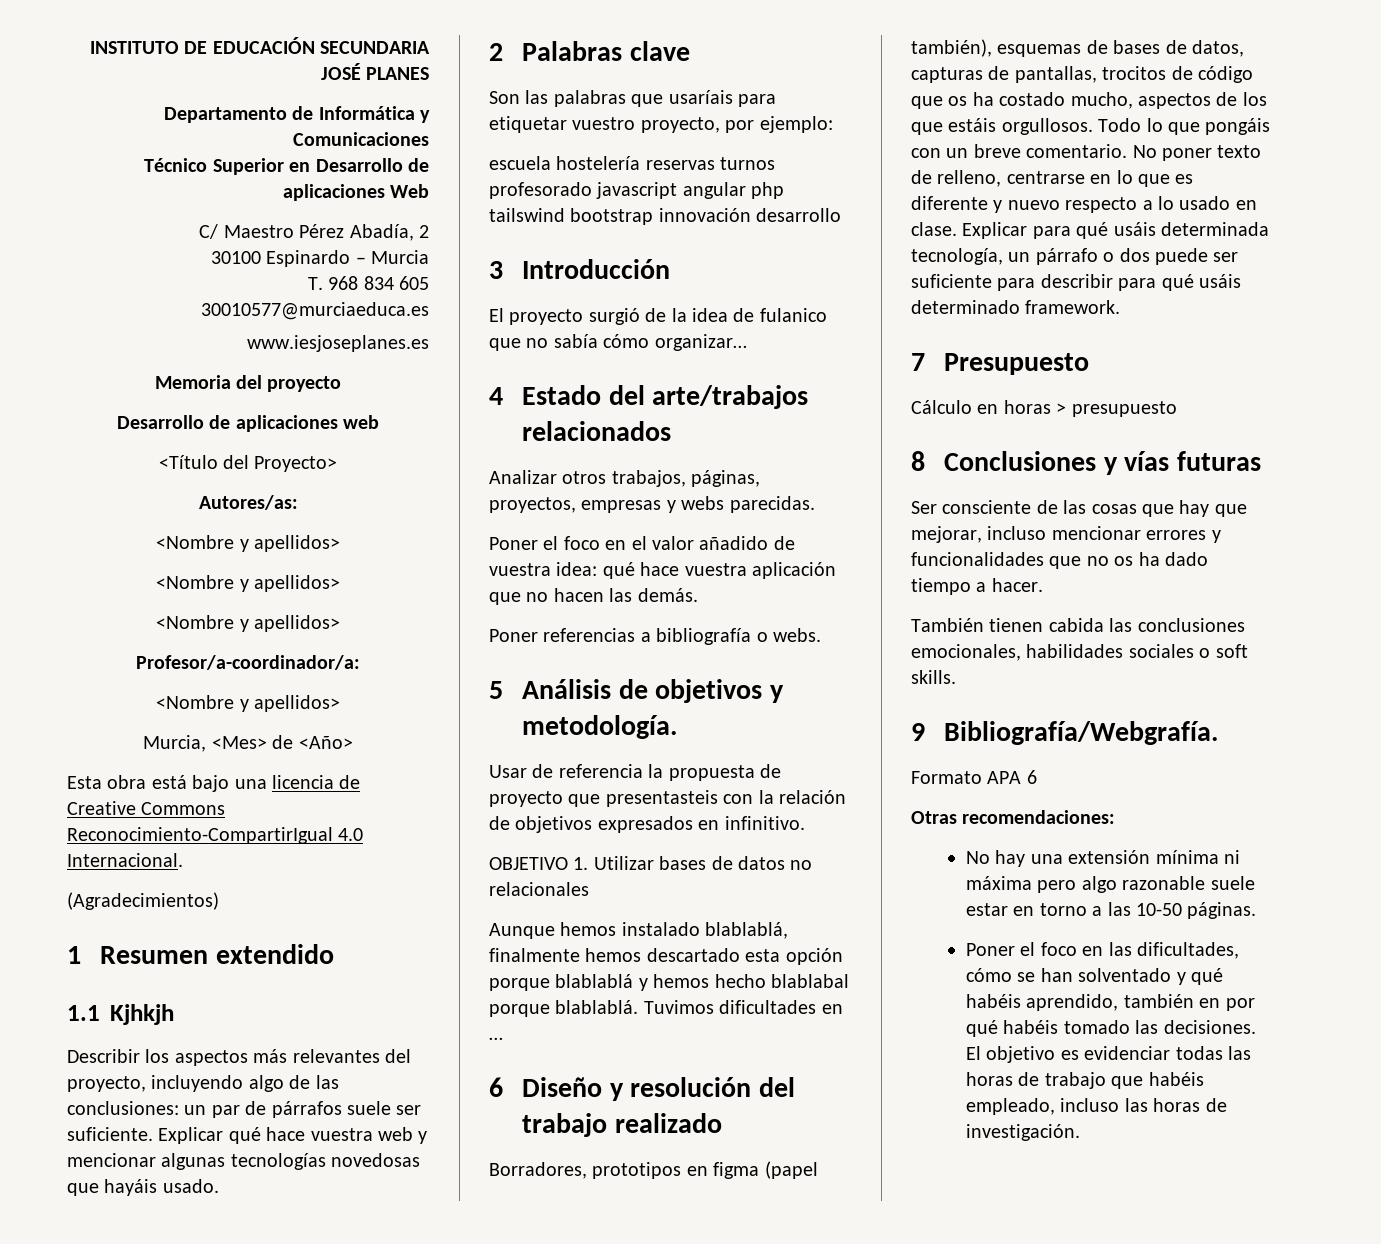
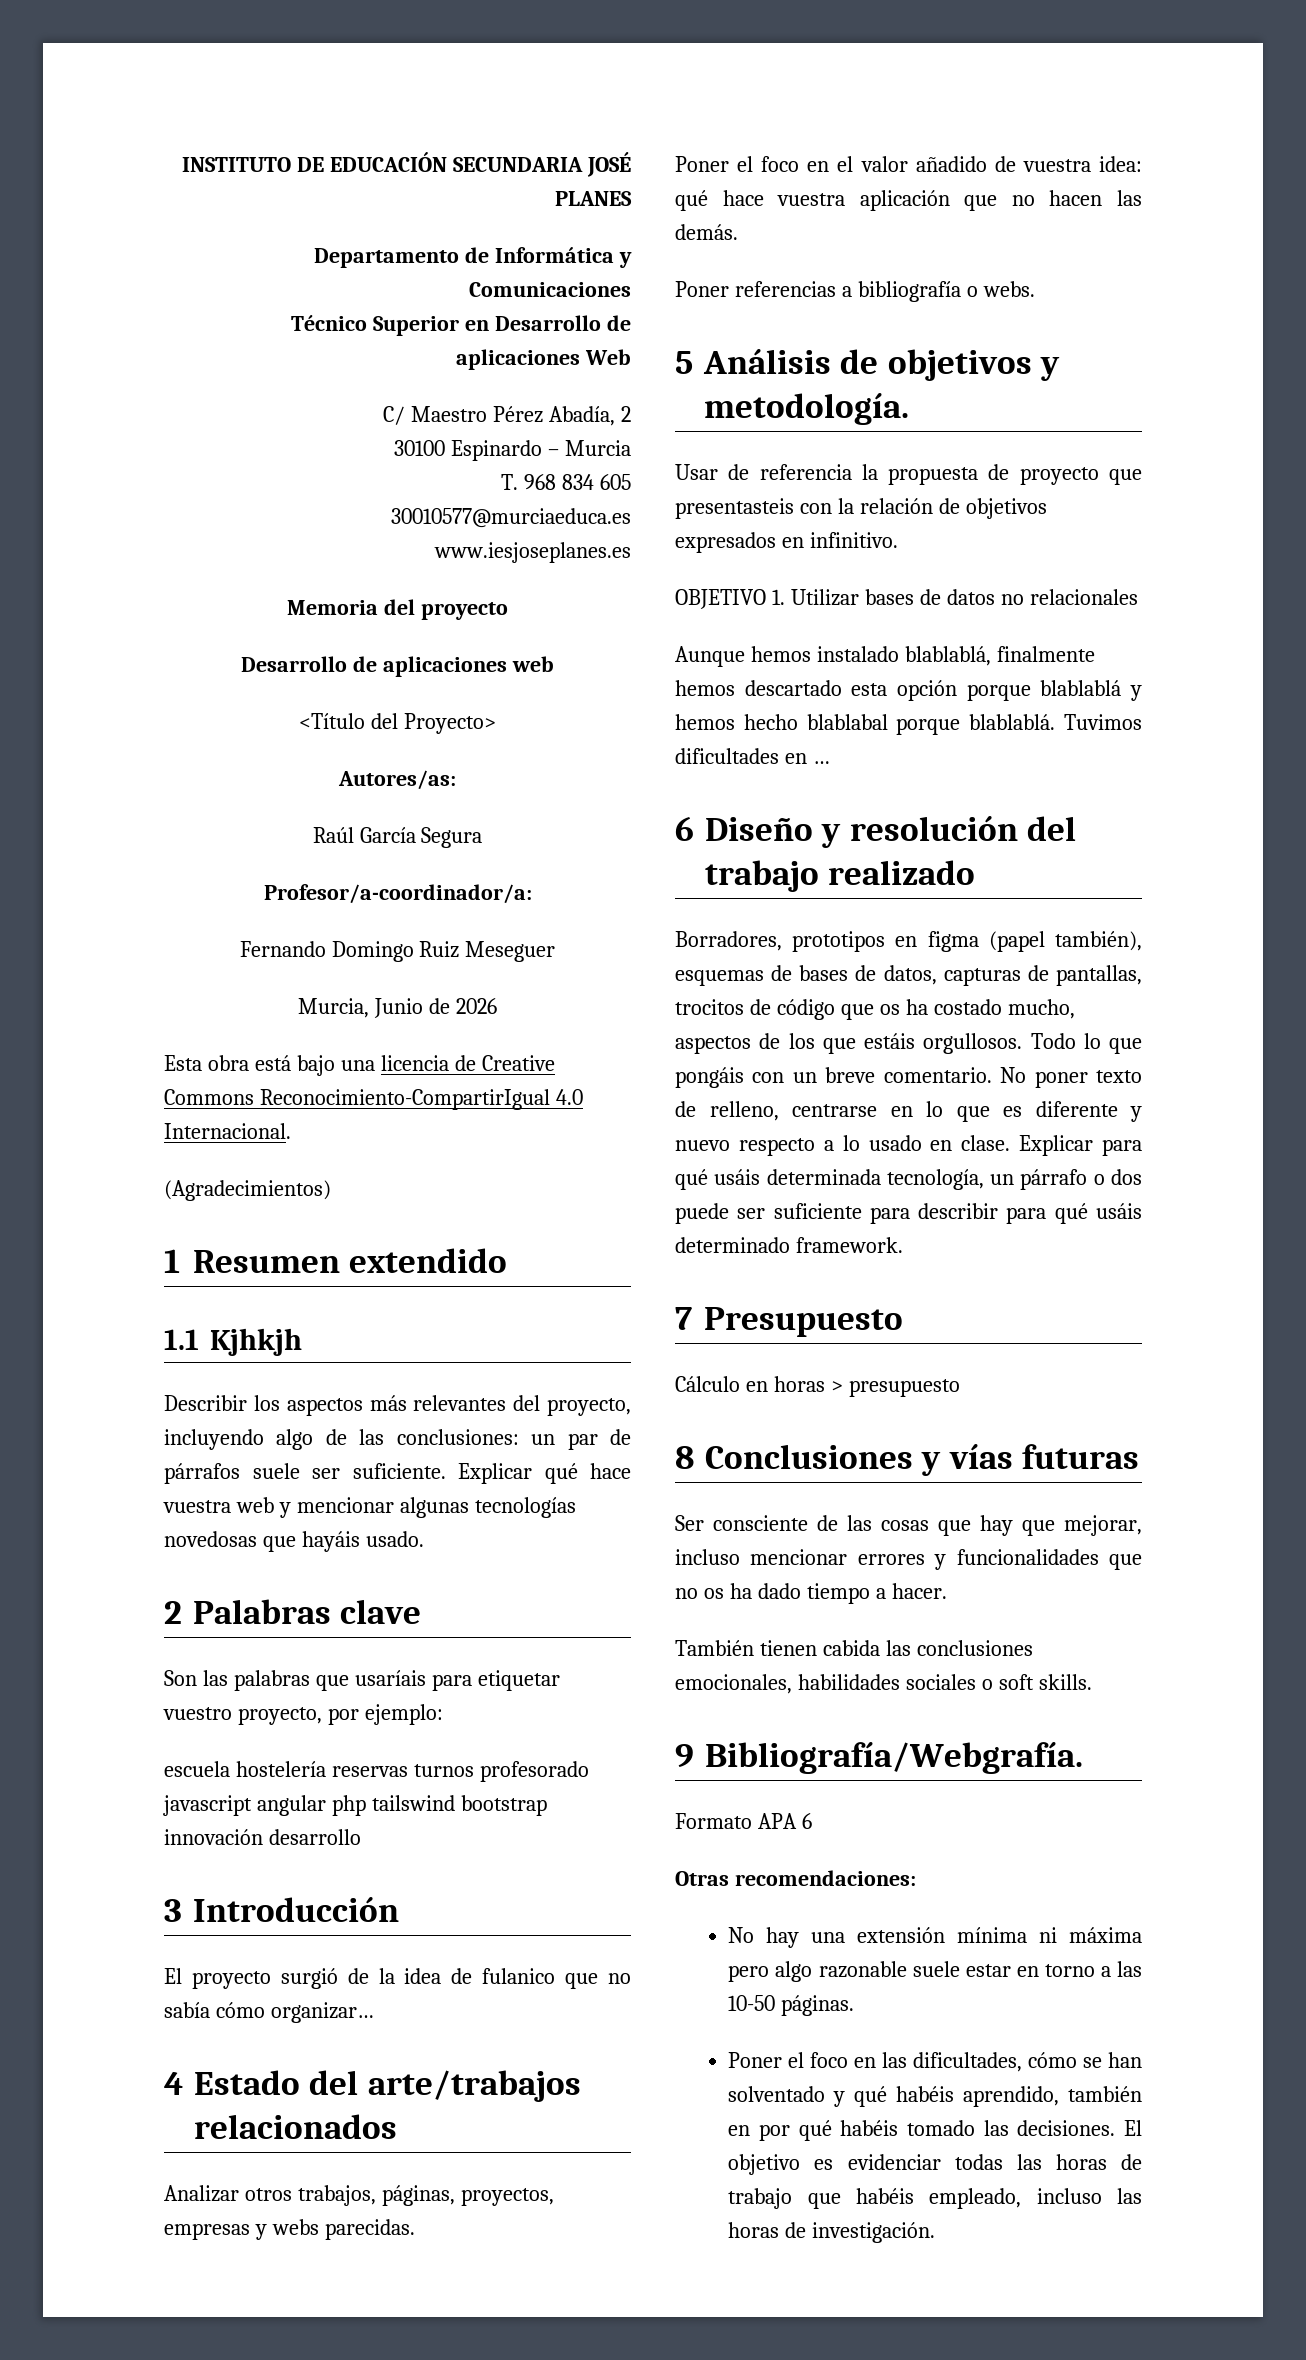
[156,535,340,552] [156,575,340,592] [156,615,340,632] [136,655,360,670] [156,695,340,712] [143,735,353,752] <Nombre y apellidos> // <Nombre y apellidos> // <Nombre y apellidos> // Profesor/a-coordinador/a: // <Nombre y apellidos> // Murcia, <Mes> de <Año> -> [312,827,483,848] [263,884,532,904] [239,941,556,962] [298,998,497,1018] Raúl García Segura // Profesor/a-coordinador/a: // Fernando Domingo Ruiz Meseguer // Murcia, Junio de 2026

